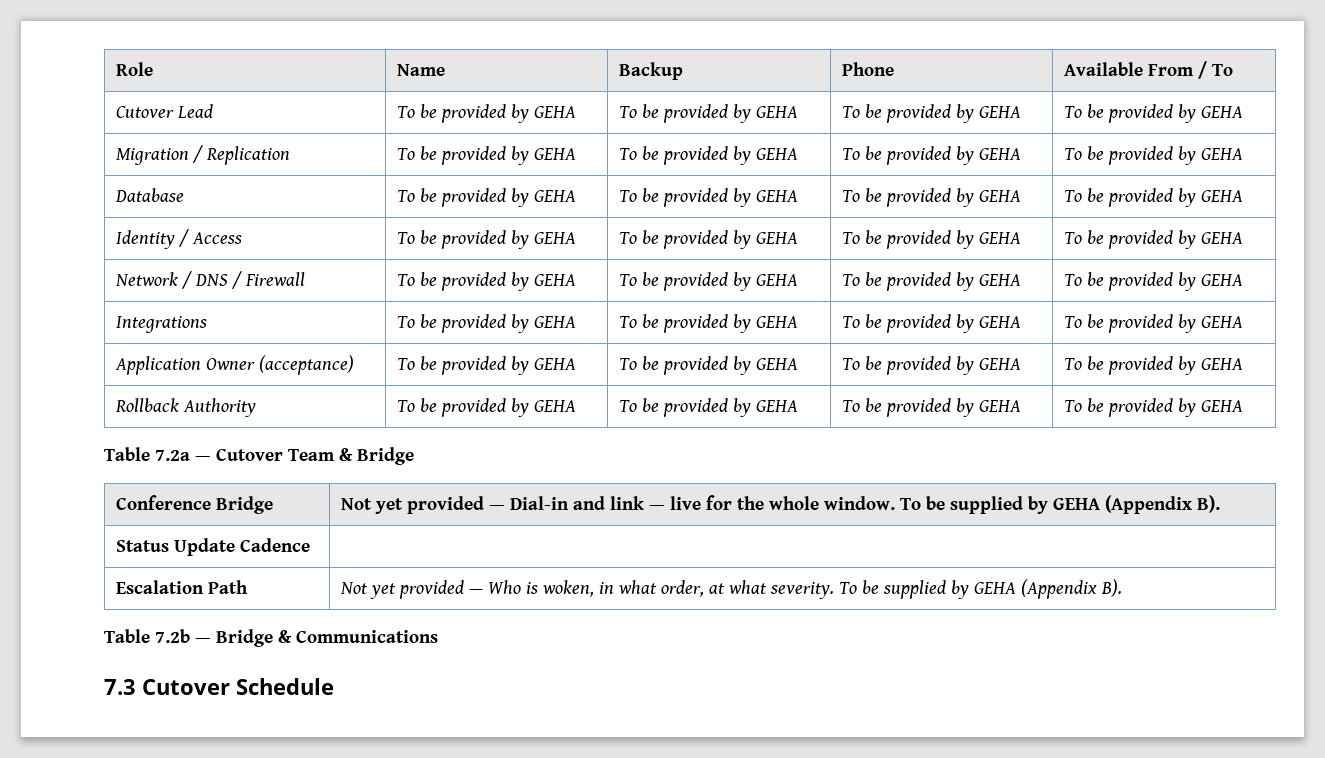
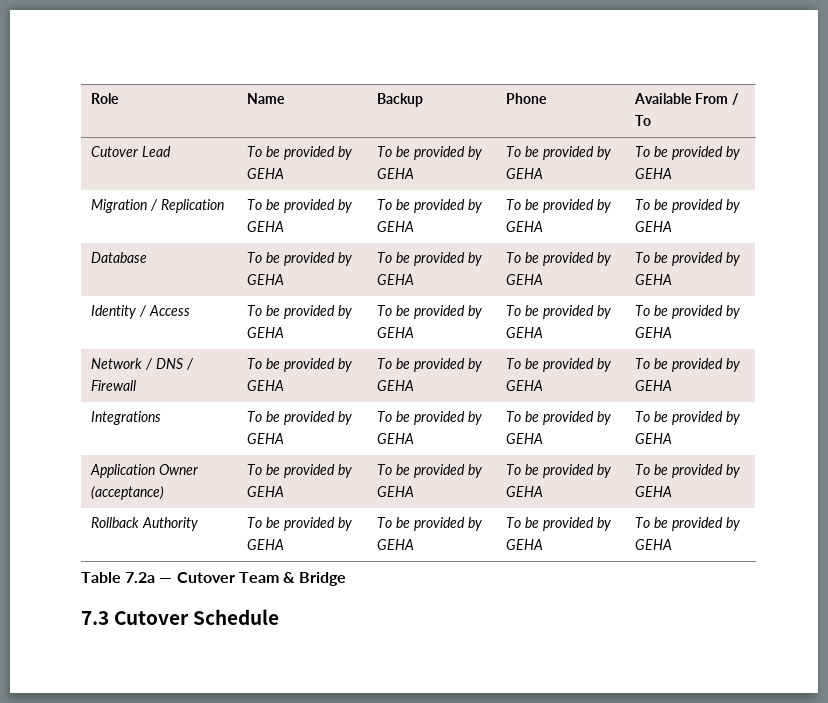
[116,495,274,514] [341,495,1221,514] [116,538,311,556] [116,580,249,594] [340,579,1123,599] [104,629,438,647] // Conference Bridge | Not yet provided — Dial-in and link — live for the whole window. To be supplied by GEHA (Appendix B). // Status Update Cadence | // Escalation Path | Not yet provided — Who is woken, in what order, at what severity. To be supplied by GEHA (Appendix B). // Table 7.2b — Bridge & Communications -> (347, 579) none

